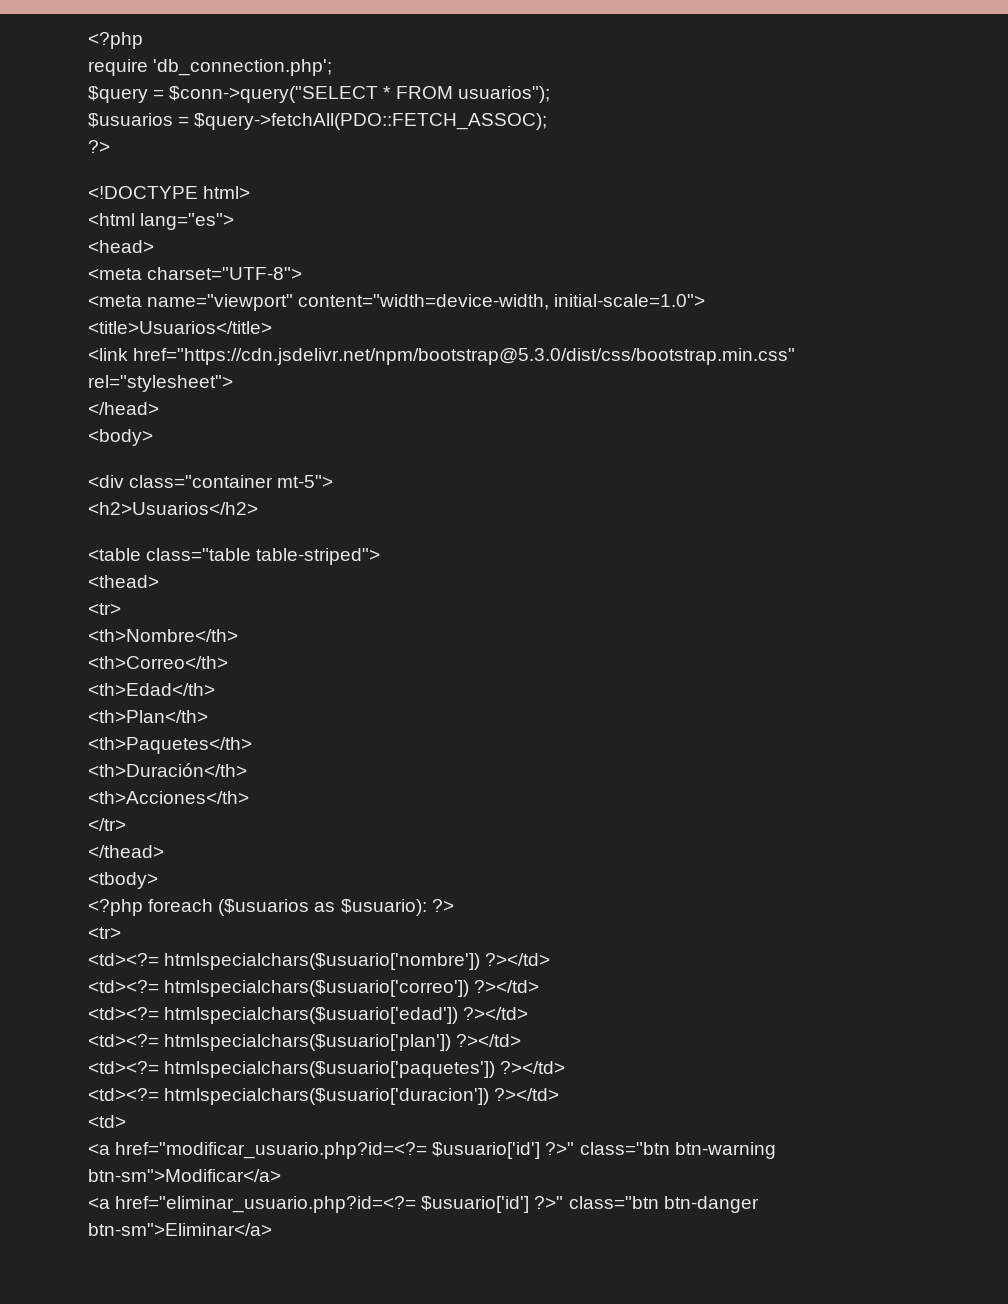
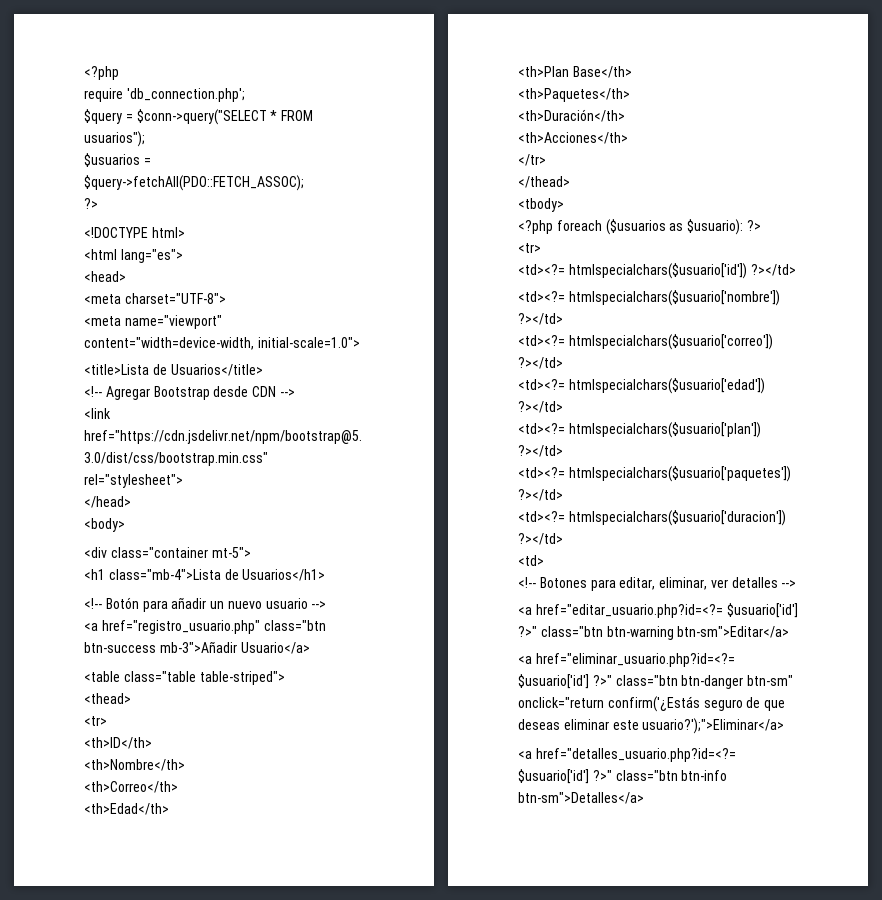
[88,321,272,334] <title>Usuarios</title> -> [84,364,263,376] [84,386,295,400] <title>Lista de Usuarios</title> // <!-- Agregar Bootstrap desde CDN -->
[88,502,258,515] <h2>Usuarios</h2> -> [84,569,326,581] [84,597,327,612] [84,620,326,634] [84,641,310,654] <h1 class="mb-4">Lista de Usuarios</h1> // <!-- Botón para añadir un nuevo usuario --> // <a href="registro_usuario.php" class="btn btn-success mb-3">Añadir Usuario</a>
(121, 609) none -> [84,737,152,749] // <th>ID</th>
[88,710,208,723] <th>Plan</th> -> [518,66,632,78] <th>Plan Base</th>
(121, 933) none -> [518,263,796,279] // <td><?= htmlspecialchars($usuario['id']) ?></td>
[88,1142,428,1159] // <a href="modificar_usuario.php?id=<?= -> [518,577,797,591] [518,604,723,618] // <!-- Botones para editar, eliminar, ver detalles --> // <a href="editar_usuario.php?id=<?=
[88,1169,281,1182] btn-sm">Modificar</a> -> [677,626,790,638] btn-sm">Editar</a>
[88,1223,272,1236] btn-sm">Eliminar</a> -> [747,675,794,686] [518,696,786,712] [518,718,785,734] [518,748,736,762] [518,769,728,784] [518,792,644,804] btn-sm" onclick="return confirm('¿Estás seguro de que deseas eliminar este usuario?');">Eliminar</a> // <a href="detalles_usuario.php?id=<?= $usuario['id'] ?>" class="btn btn-info btn-sm">Detalles</a>

